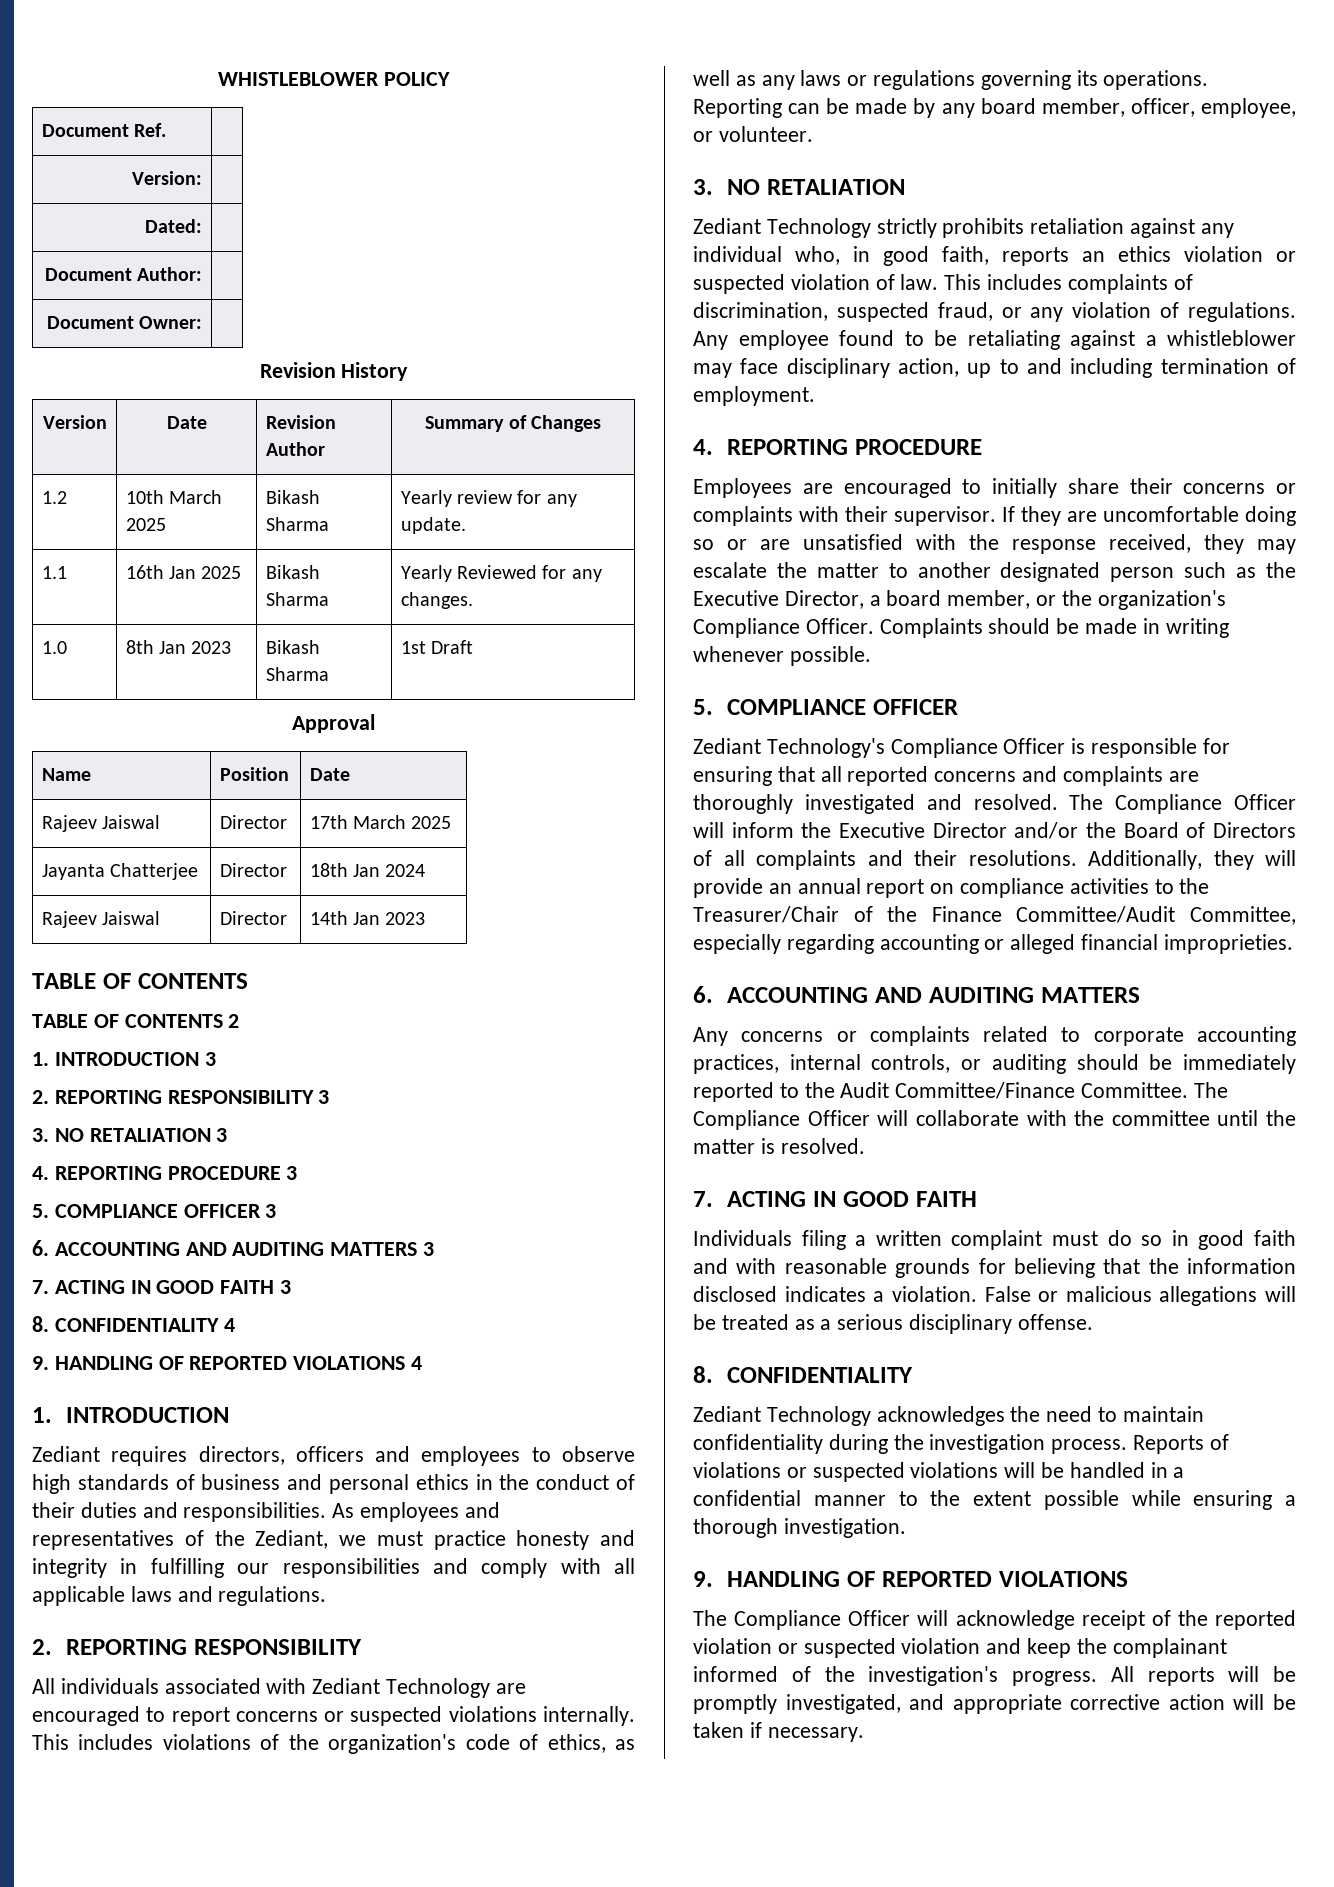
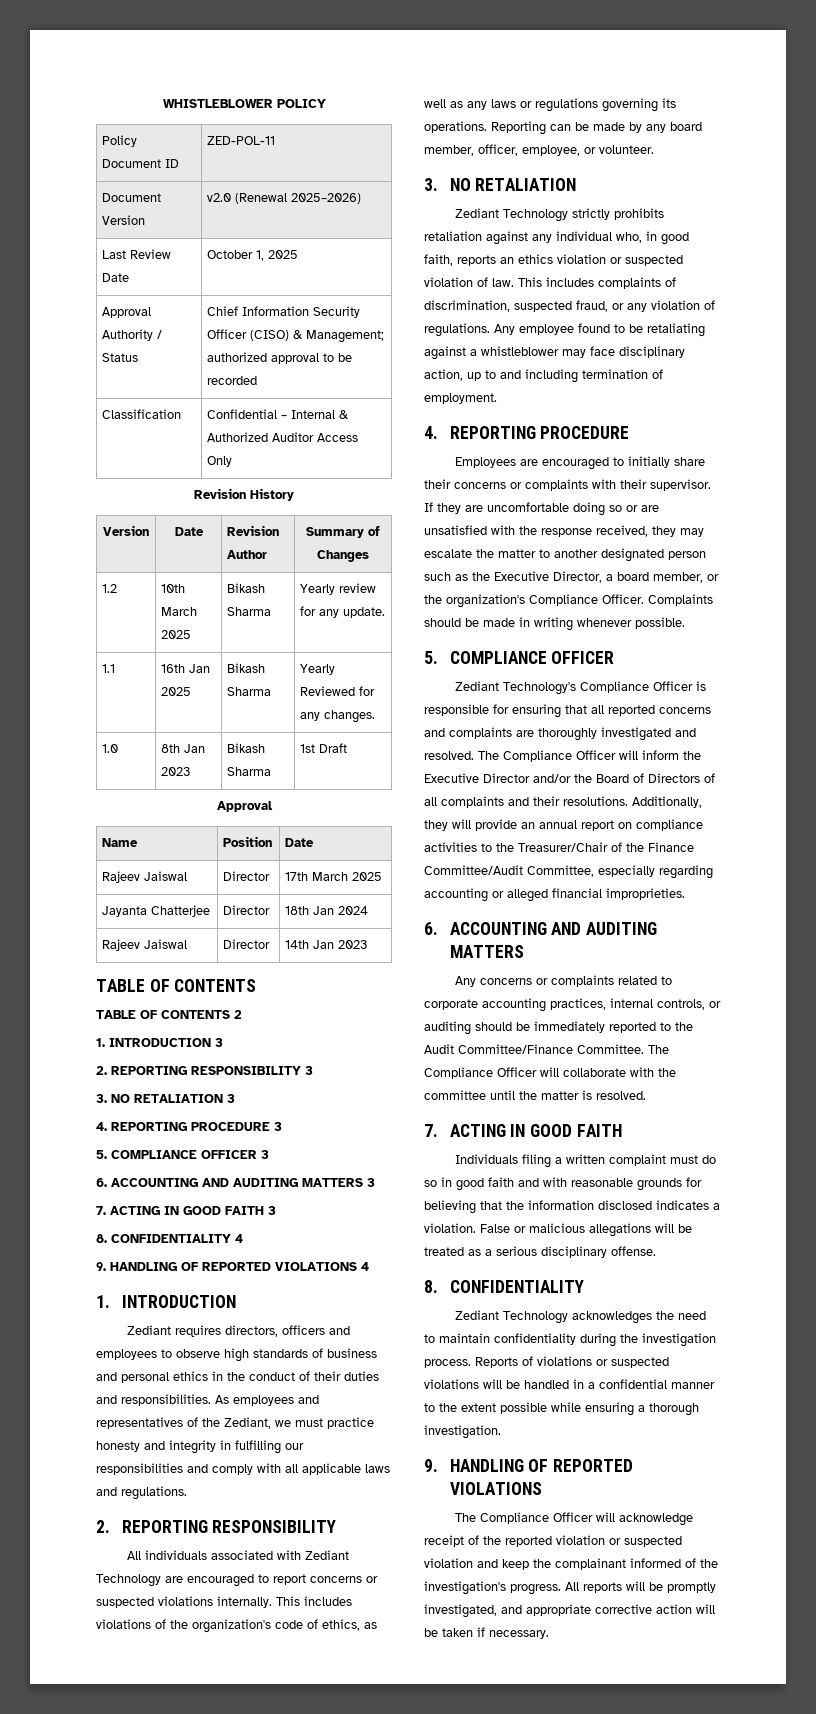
[41,123,167,137] [132,171,203,185] [145,219,203,233] [44,267,203,281] [46,316,203,329] Document Ref. | // Version: | // Dated: | // Document Author: | // Document Owner: | -> [102,135,138,147] [102,159,180,168] [207,136,276,145] [102,193,162,202] [102,215,146,225] [207,193,362,204] [102,249,172,259] [102,273,130,282] [207,250,299,261] [102,307,152,318] [102,329,163,341] [102,353,139,362] [207,306,361,318] [207,329,385,343] [207,352,353,364] [207,376,258,385] [102,409,182,419] [207,409,350,419] [207,432,359,442] [207,456,233,467] Policy Document ID | ZED-POL-11 // Document Version | v2.0 (Renewal 2025–2026) // Last Review Date | October 1, 2025 // Approval Authority / Status | Chief Information Security Officer (CISO) & Management; authorized approval to be recorded // Classification | Confidential – Internal & Authorized Auditor Access Only

